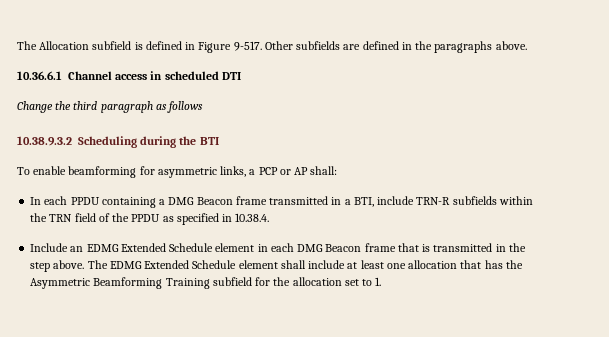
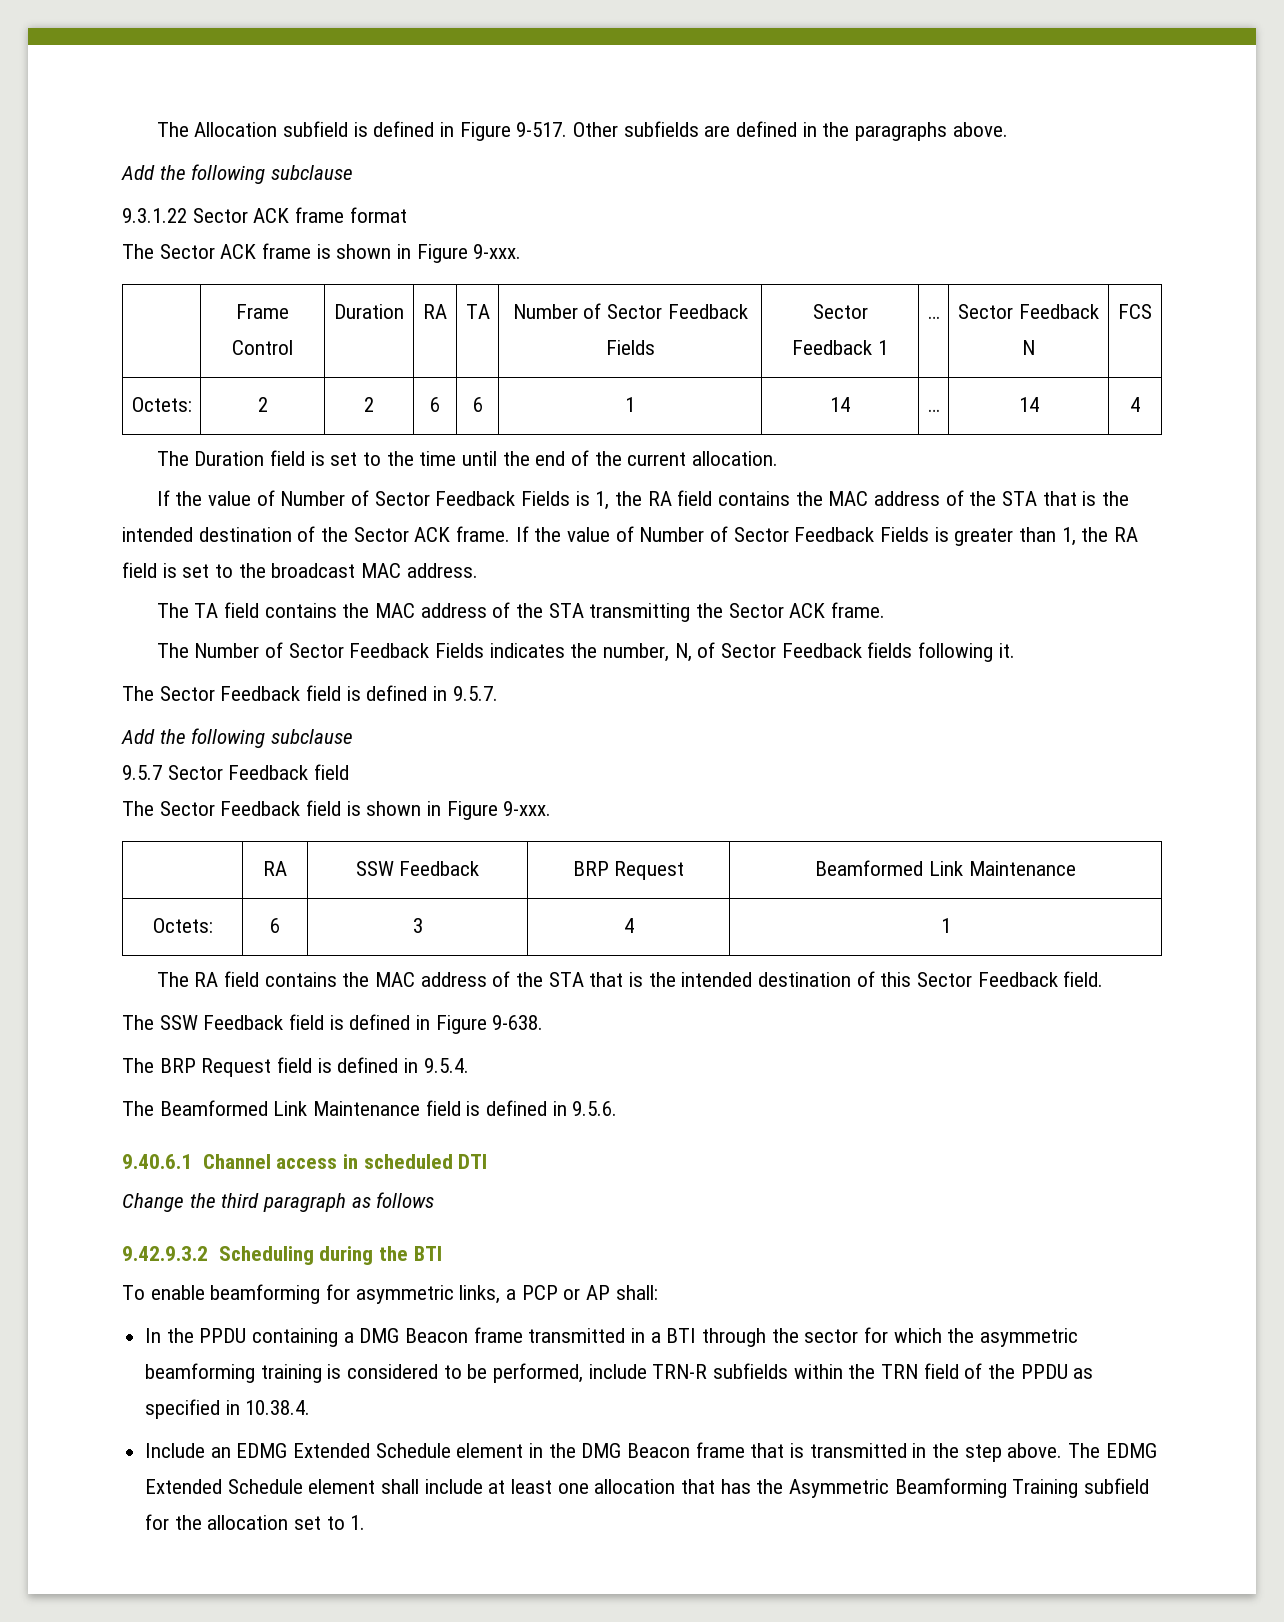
[17,71,62,80] 10.36.6.1 -> [121,164,354,184] [122,207,407,223] [122,243,522,263] [236,304,289,319] [232,340,293,355] [334,304,404,319] [423,304,447,319] [465,304,490,319] [512,303,748,319] [605,340,655,355] [812,304,868,319] [792,340,888,355] [927,316,940,319] [958,304,1099,319] [1022,340,1035,355] [1118,304,1152,319] [131,397,192,412] [257,397,268,412] [364,397,374,412] [430,397,440,412] [472,397,483,412] [625,397,635,412] [830,397,850,412] [927,409,940,412] [1018,397,1039,412] [1130,397,1140,412] [156,450,778,466] [156,490,1130,510] [122,526,1139,546] [122,562,478,578] [156,602,885,622] [156,642,1015,662] [122,685,498,701] [121,728,354,748] [122,764,350,780] [122,800,552,820] [263,861,287,876] [355,861,480,876] [572,861,685,880] [815,860,1076,876] [152,918,213,933] [270,918,280,933] [412,918,423,933] [623,918,634,933] [940,918,951,933] [156,971,1104,987] [122,1014,544,1034] [122,1057,469,1077] [122,1100,618,1116] [122,1154,192,1169] Add the following subclause // 9.3.1.22 Sector ACK frame format // The Sector ACK frame is shown in Figure 9-xxx. // | Frame Control | Duration | RA | TA | Number of Sector Feedback Fields | Sector Feedback 1 | … | Sector Feedback N | FCS // Octets: | 2 | 2 | 6 | 6 | 1 | 14 | … | 14 | 4 // The Duration field is set to the time until the end of the current allocation. // If the value of Number of Sector Feedback Fields is 1, the RA field contains the MAC address of the STA that is the intended destination of the Sector ACK frame. If the value of Number of Sector Feedback Fields is greater than 1, the RA field is set to the broadcast MAC address. // The TA field contains the MAC address of the STA transmitting the Sector ACK frame. // The Number of Sector Feedback Fields indicates the number, N, of Sector Feedback fields following it. // The Sector Feedback field is defined in 9.5.7. // Add the following subclause // 9.5.7 Sector Feedback field // The Sector Feedback field is shown in Figure 9-xxx. // | RA | SSW Feedback | BRP Request | Beamformed Link Maintenance // Octets: | 6 | 3 | 4 | 1 // The RA field contains the MAC address of the STA that is the intended destination of this Sector Feedback field. // The SSW Feedback field is defined in Figure 9-638. // The BRP Request field is defined in 9.5.4. // The Beamformed Link Maintenance field is defined in 9.5.6. // 9.40.6.1
[17,136,72,146] 10.38.9.3.2 -> [122,1246,208,1261] 9.42.9.3.2
[44,196,68,205] each -> [166,1328,194,1343] the
[353,197,374,207] BTI, -> [666,1327,1079,1347] [145,1363,584,1383] BTI through the sector for which the asymmetric beamforming training is considered to be performed,
[270,243,294,252] each -> [548,1443,576,1458] the

